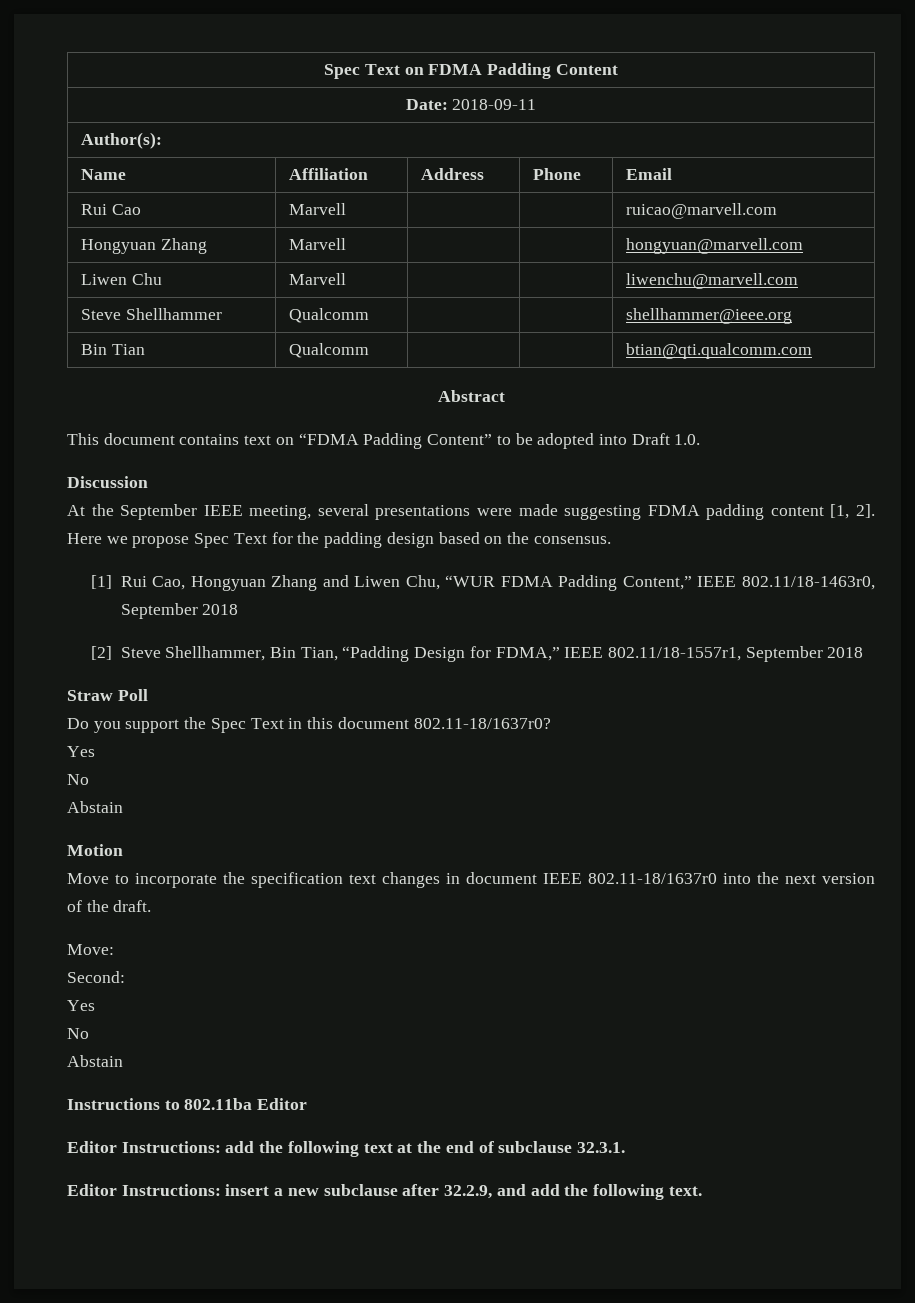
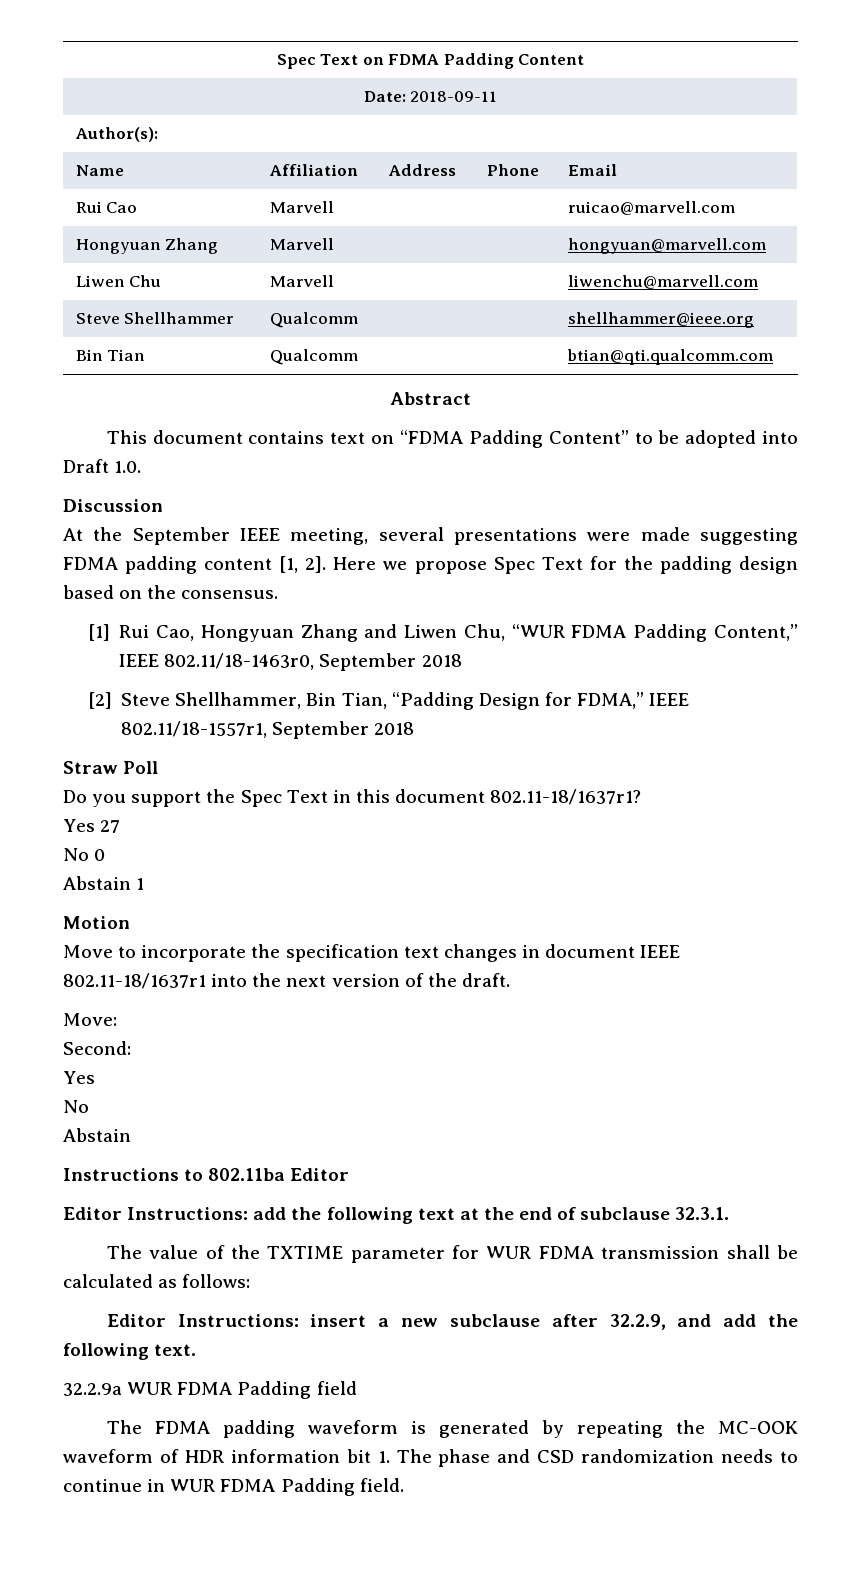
[413,718,551,729] [67,746,95,757] [67,774,89,785] [67,801,123,813] 802.11-18/1637r0? // Yes // No // Abstain -> [490,789,642,805] [63,819,121,833] [63,848,106,861] [63,876,145,890] 802.11-18/1637r1? // Yes 27 // No 0 // Abstain 1
[588,873,717,884] 802.11-18/1637r0 -> [63,973,206,989] 802.11-18/1637r1
(625, 1147) none -> [106,1245,798,1263] [63,1274,251,1288] // The value of the TXTIME parameter for WUR FDMA transmission shall be calculated as follows:
(702, 1191) none -> [63,1381,357,1399] [106,1420,799,1438] [63,1449,798,1467] [63,1478,404,1496] // 32.2.9a WUR FDMA Padding field // The FDMA padding waveform is generated by repeating the MC-OOK waveform of HDR information bit 1. The phase and CSD randomization needs to continue in WUR FDMA Padding field.

